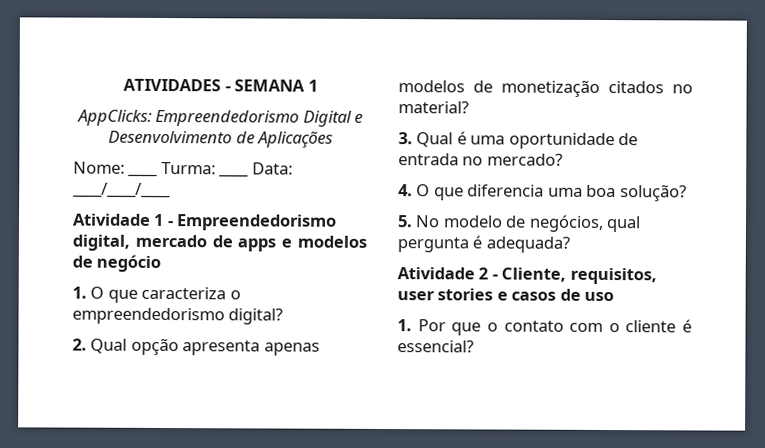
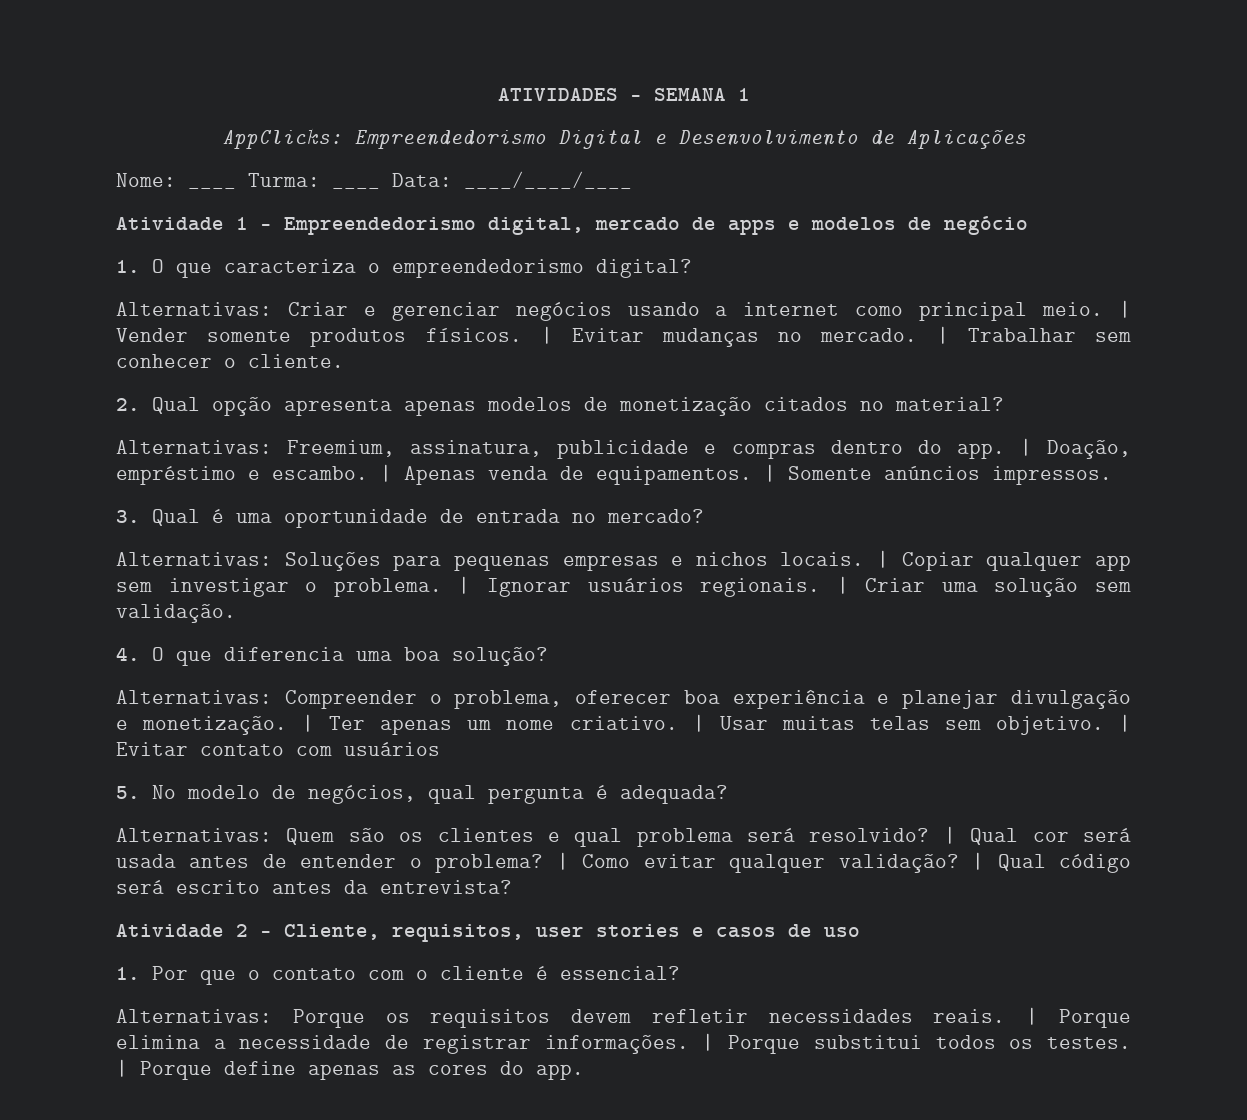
(284, 316) none -> [116,300,1131,321] [116,326,1131,347] [116,354,344,368] // Alternativas: Criar e gerenciar negócios usando a internet como principal meio. | Vender somente produtos físicos. | Evitar mudanças no mercado. | Trabalhar sem conhecer o cliente.
(469, 107) none -> [116,438,1132,459] [116,464,1112,485] // Alternativas: Freemium, assinatura, publicidade e compras dentro do app. | Doação, empréstimo e escambo. | Apenas venda de equipamentos. | Somente anúncios impressos.
(563, 159) none -> [116,550,1131,571] [116,576,1132,597] [116,604,236,623] // Alternativas: Soluções para pequenas empresas e nichos locais. | Copiar qualquer app sem investigar o problema. | Ignorar usuários regionais. | Criar uma solução sem validação.
(687, 193) none -> [116,689,1132,709] [116,714,1131,735] [116,742,440,756] // Alternativas: Compreender o problema, oferecer boa experiência e planejar divulgação e monetização. | Ter apenas um nome criativo. | Usar muitas telas sem objetivo. | Evitar contato com usuários
(570, 244) none -> [116,826,1131,847] [116,852,1131,873] [116,880,512,894] // Alternativas: Quem são os clientes e qual problema será resolvido? | Qual cor será usada antes de entender o problema? | Como evitar qualquer validação? | Qual código será escrito antes da entrevista?
(474, 346) none -> [116,1007,1132,1028] [116,1033,1132,1054] [116,1059,584,1080] // Alternativas: Porque os requisitos devem refletir necessidades reais. | Porque elimina a necessidade de registrar informações. | Porque substitui todos os testes. | Porque define apenas as cores do app.

